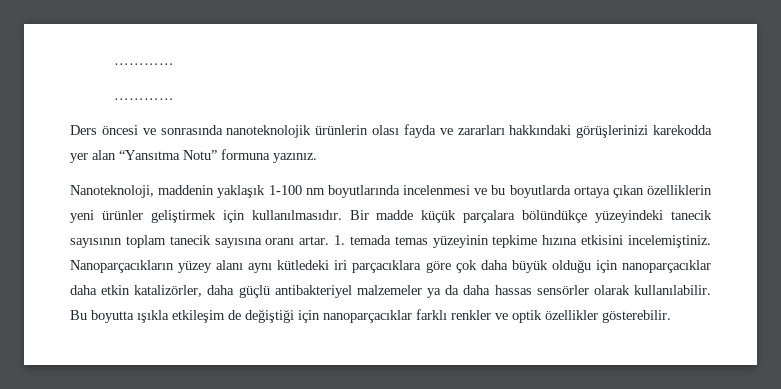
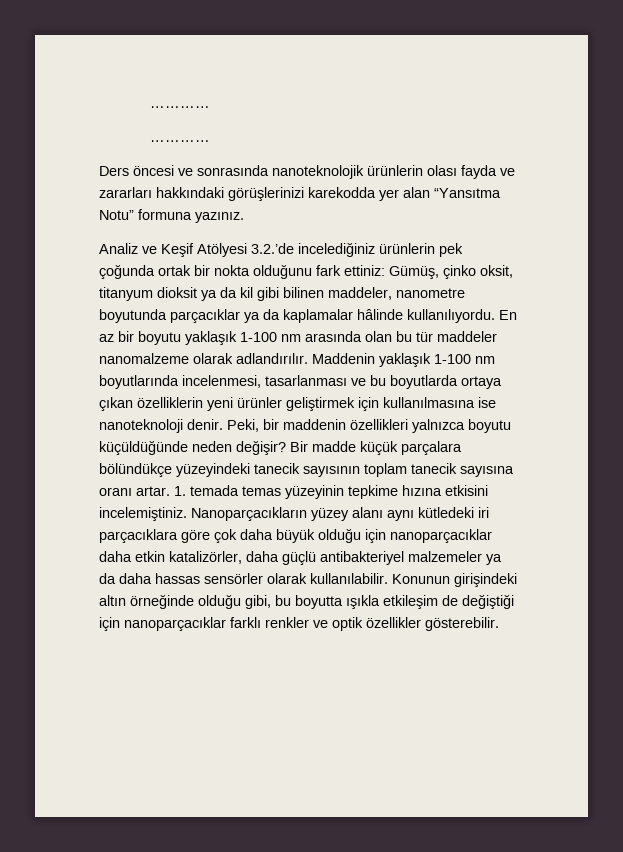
[70,185,215,198] Nanoteknoloji, maddenin -> [99,242,463,257] [99,264,513,279] [99,287,465,301] [99,309,517,323] [99,331,497,345] [99,353,375,364] Analiz ve Keşif Atölyesi 3.2.’de incelediğiniz ürünlerin pek çoğunda ortak bir nokta olduğunu fark ettiniz: Gümüş, çinko oksit, titanyum dioksit ya da kil gibi bilinen maddeler, nanometre boyutunda parçacıklar ya da kaplamalar hâlinde kullanılıyordu. En az bir boyutu yaklaşık 1-100 nm arasında olan bu tür maddeler nanomalzeme olarak adlandırılır. Maddenin
[403,185,470,195] incelenmesi -> [182,375,347,388] incelenmesi, tasarlanması
[251,210,342,220] kullanılmasıdır. -> [383,397,496,408] [99,419,511,433] [99,440,286,455] kullanılmasına ise nanoteknoloji denir. Peki, bir maddenin özellikleri yalnızca boyutu küçüldüğünde neden değişir?
[70,310,87,320] Bu -> [392,573,517,587] [99,594,291,609] Konunun girişindeki altın örneğinde olduğu gibi, bu

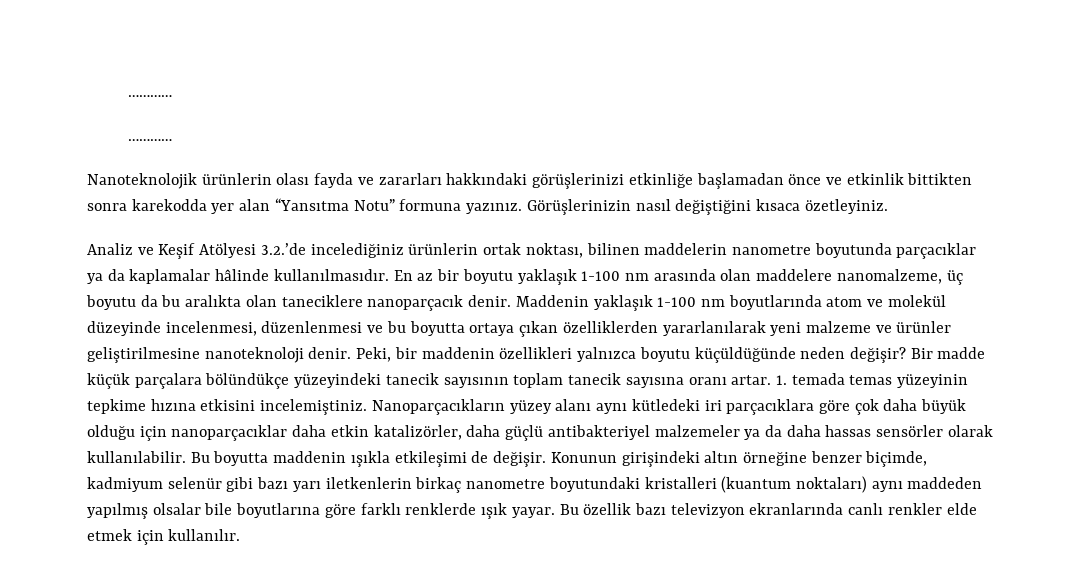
[99,165,364,179] Ders öncesi ve sonrasında nanoteknolojik -> [87,173,197,189] Nanoteknolojik
(304, 194) none -> [628,173,973,189] [87,203,127,211] etkinliğe başlamadan önce ve etkinlik bittikten sonra
(244, 217) none -> [526,199,888,215] Görüşlerinizin nasıl değiştiğini kısaca özetleyiniz.
[439,243,463,257] [99,264,513,279] [99,287,392,301] pek çoğunda ortak bir nokta olduğunu fark ettiniz: Gümüş, çinko oksit, titanyum dioksit ya da kil gibi bilinen maddeler, -> [483,243,728,258] ortak noktası, bilinen maddelerin
[407,309,495,323] kullanılıyordu. -> [273,269,389,281] kullanılmasıdır.
[396,331,497,342] [99,353,308,364] bu tür maddeler nanomalzeme olarak adlandırılır. -> [756,269,963,285] [86,295,512,311] maddelere nanomalzeme, üç boyutu da bu aralıkta olan taneciklere nanoparçacık denir.
[182,375,347,388] incelenmesi, tasarlanması -> [826,295,946,307] [87,321,363,336] atom ve molekül düzeyinde incelenmesi, düzenlenmesi
[390,375,458,389] boyutlarda -> [409,321,465,336] boyutta
[137,397,496,411] özelliklerin yeni ürünler geliştirmek için kullanılmasına ise -> [562,321,952,336] [87,347,200,363] özelliklerden yararlanılarak yeni malzeme ve ürünler geliştirilmesine
[392,573,517,587] [99,594,514,609] [99,617,499,631] Konunun girişindeki altın örneğinde olduğu gibi, bu boyutta ışıkla etkileşim de değiştiği için nanoparçacıklar farklı renkler ve optik özellikler gösterebilir. -> [190,451,928,467] [87,476,983,493] [87,503,977,519] [87,529,241,545] Bu boyutta maddenin ışıkla etkileşimi de değişir. Konunun girişindeki altın örneğine benzer biçimde, kadmiyum selenür gibi bazı yarı iletkenlerin birkaç nanometre boyutundaki kristalleri (kuantum noktaları) aynı maddeden yapılmış olsalar bile boyutlarına göre farklı renklerde ışık yayar. Bu özellik bazı televizyon ekranlarında canlı renkler elde etmek için kullanılır.

